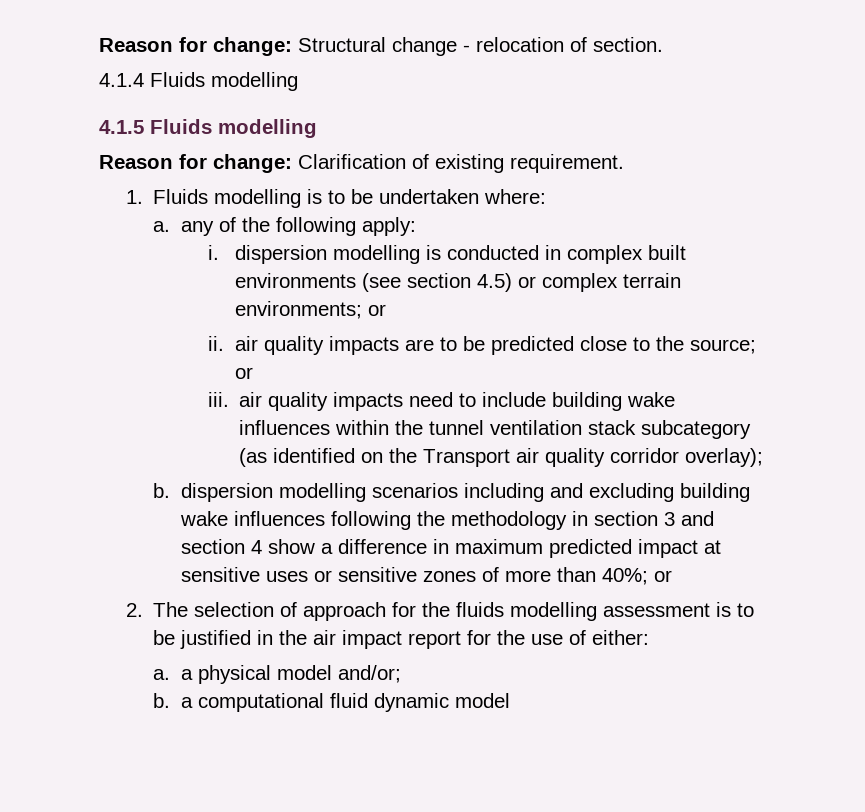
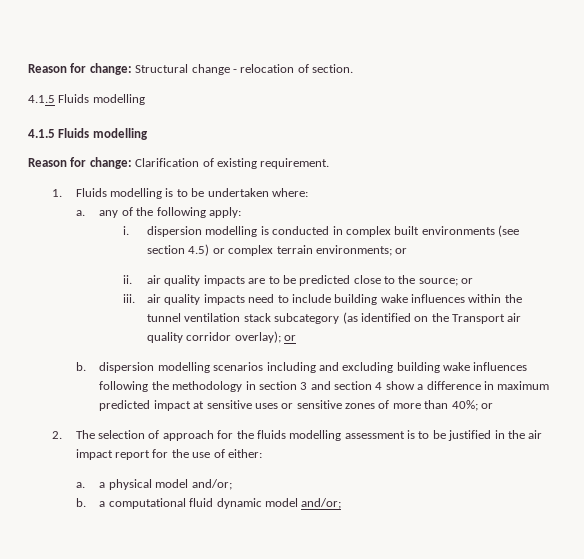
[99,73,144,87] 4.1.4 -> [28,95,55,103] 4.1.5
(763, 457) none -> [284,335,297,341] or
(510, 700) none -> [301,498,342,509] and/or;

